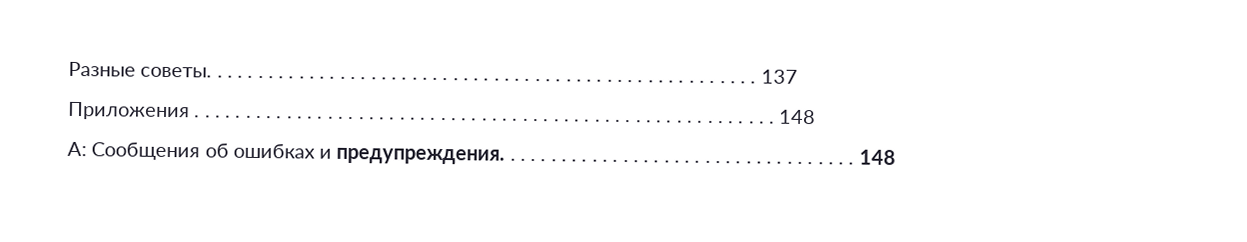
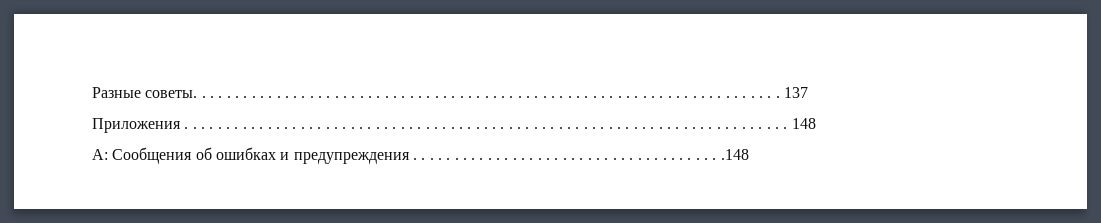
(757, 82) none -> [642,96,780,98] . . . . . . . . . . . . . . . . .
(776, 122) none -> [658,127,788,129] . . . . . . . . . . . . . . . .
[336,147,506,165] предупреждения. -> [293,152,410,164] предупреждения
[858,149,896,165] 148 -> [695,149,749,160] . . . .148

